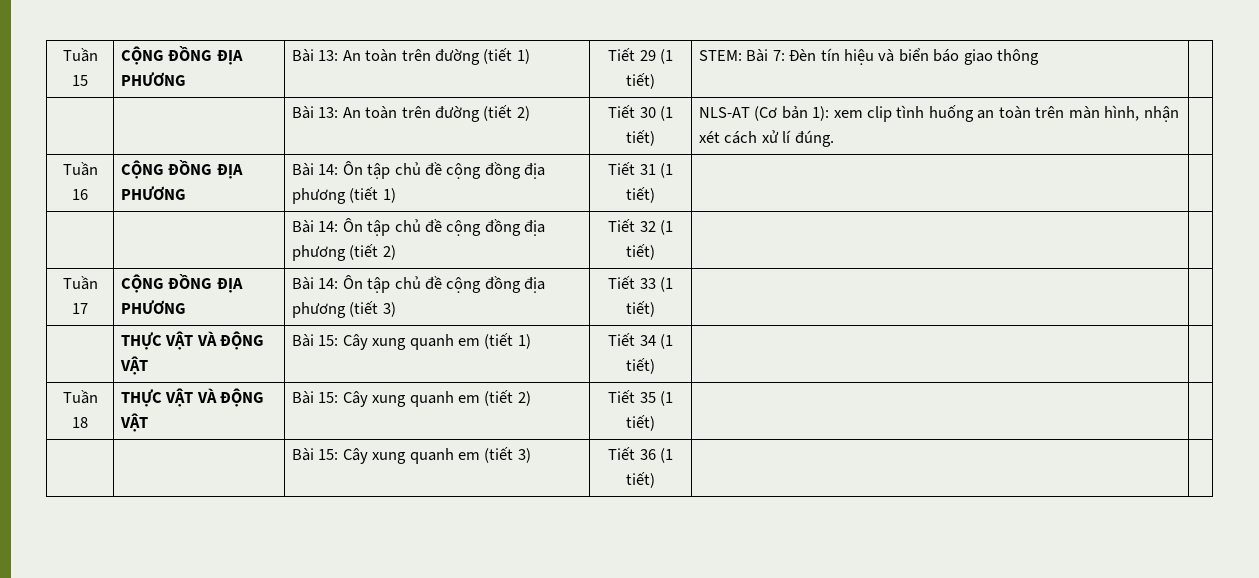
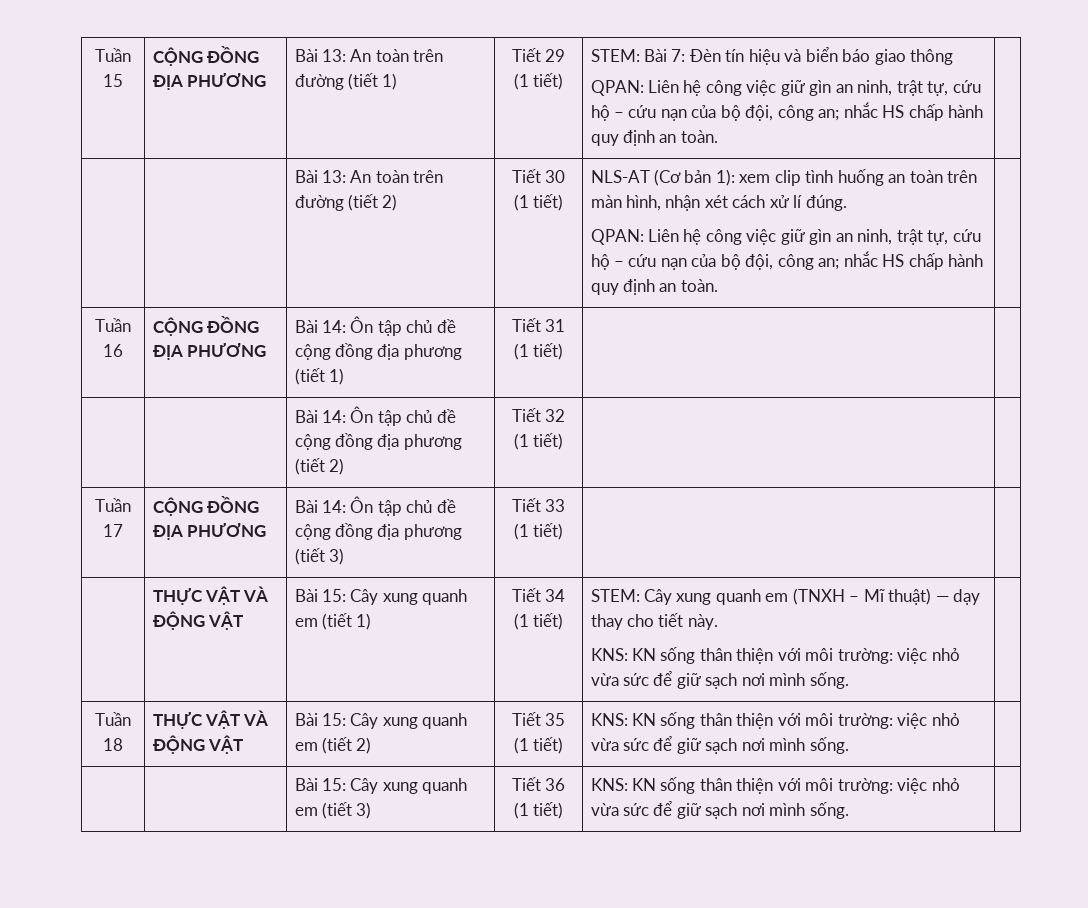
(1040, 57) none -> [590,80,981,96] [590,102,983,121] [590,130,718,146] // QPAN: Liên hệ công việc giữ gìn an ninh, trật tự, cứu hộ – cứu nạn của bộ đội, công an; nhắc HS chấp hành quy định an toàn.
(834, 138) none -> [590,229,981,245] [590,251,983,270] [590,279,718,295] // QPAN: Liên hệ công việc giữ gìn an ninh, trật tự, cứu hộ – cứu nạn của bộ đội, công an; nhắc HS chấp hành quy định an toàn.
(655, 366) none -> [590,588,981,605] [590,613,718,630] [590,647,960,664] [590,671,849,689] STEM: Cây xung quanh em (TNXH – Mĩ thuật) — dạy thay cho tiết này. // KNS: KN sống thân thiện với môi trường: việc nhỏ vừa sức để giữ sạch nơi mình sống.
(655, 423) none -> [590,712,960,729] [590,736,849,754] KNS: KN sống thân thiện với môi trường: việc nhỏ vừa sức để giữ sạch nơi mình sống.
(655, 480) none -> [590,777,960,794] [590,801,849,819] KNS: KN sống thân thiện với môi trường: việc nhỏ vừa sức để giữ sạch nơi mình sống.

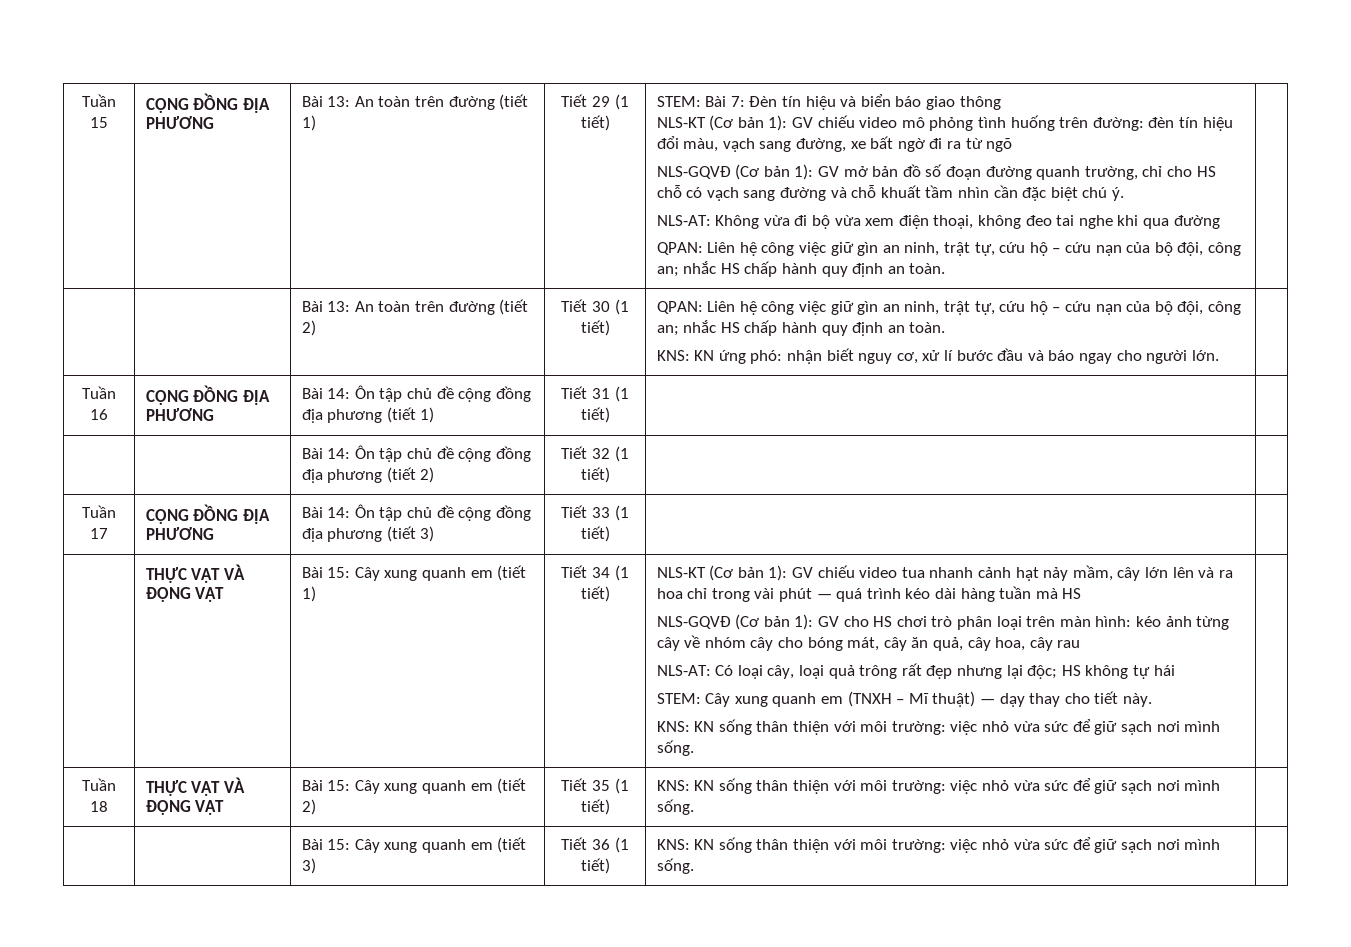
(954, 57) none -> [656,115,1233,131] [656,136,1013,152] [656,164,1216,180] [656,185,1124,201] [656,215,1220,229] // NLS-KT (Cơ bản 1): GV chiếu video mô phỏng tình huống trên đường: đèn tín hiệu đổi màu, vạch sang đường, xe bất ngờ đi ra từ ngõ // NLS-GQVĐ (Cơ bản 1): GV mở bản đồ số đoạn đường quanh trường, chỉ cho HS chỗ có vạch sang đường và chỗ khuất tầm nhìn cần đặc biệt chú ý. // NLS-AT: Không vừa đi bộ vừa xem điện thoại, không đeo tai nghe khi qua đường
[590,169,978,186] [590,195,847,211] NLS-AT (Cơ bản 1): xem clip tình huống an toàn trên màn hình, nhận xét cách xử lí đúng. // -> (610, 328) none
(718, 285) none -> [656,348,1219,364] // KNS: KN ứng phó: nhận biết nguy cơ, xử lí bước đầu và báo ngay cho người lớn.
(564, 621) none -> [656,565,1233,581] [656,586,1082,602] [656,614,1230,630] [656,635,1081,651] [656,663,1175,679] NLS-KT (Cơ bản 1): GV chiếu video tua nhanh cảnh hạt nảy mầm, cây lớn lên và ra hoa chỉ trong vài phút — quá trình kéo dài hàng tuần mà HS // NLS-GQVĐ (Cơ bản 1): GV cho HS chơi trò phân loại trên màn hình: kéo ảnh từng cây về nhóm cây cho bóng mát, cây ăn quả, cây hoa, cây rau // NLS-AT: Có loại cây, loại quả trông rất đẹp nhưng lại độc; HS không tự hái //

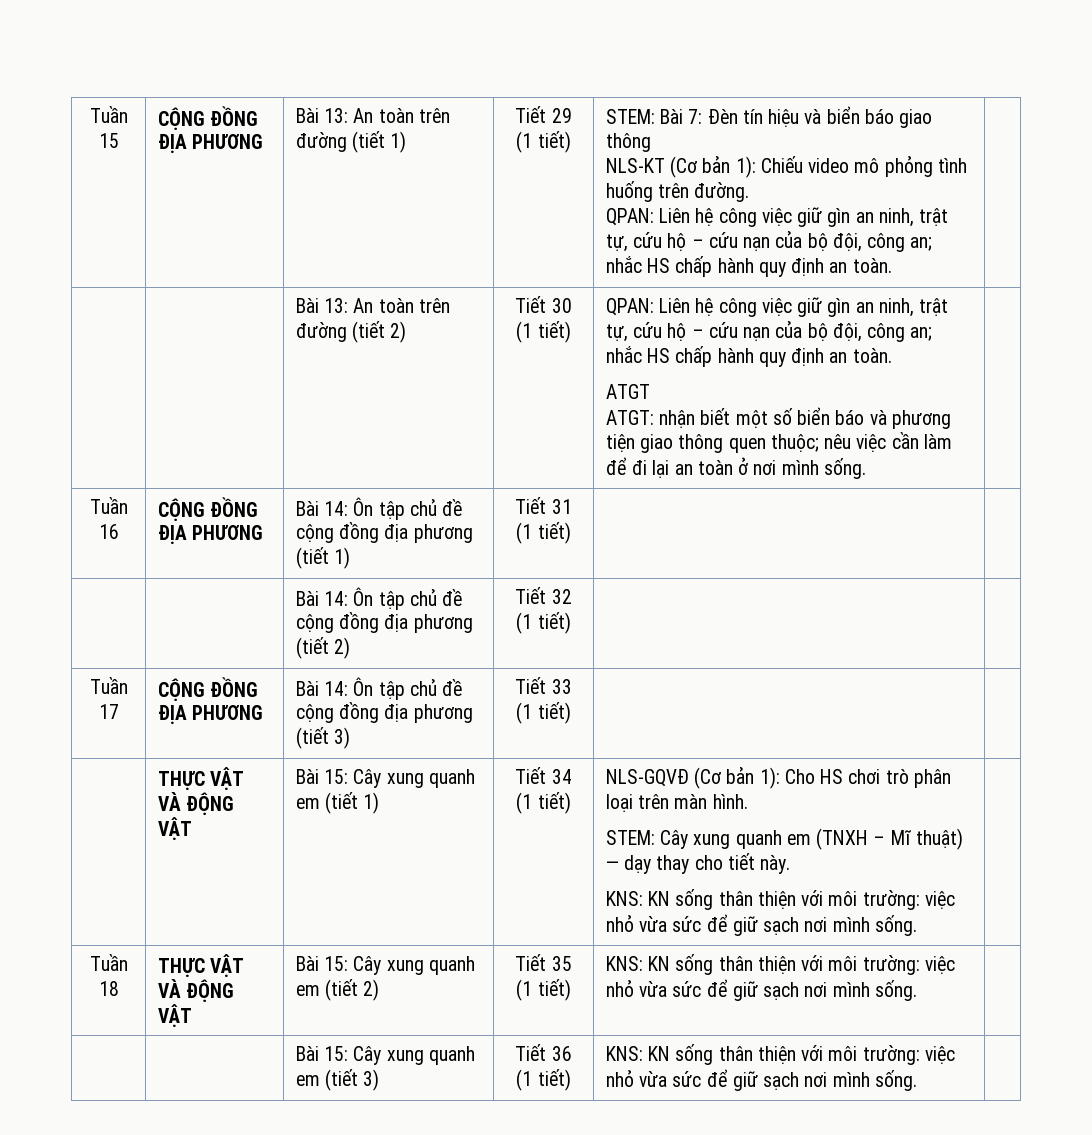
[792,115,855,128] GV chiếu -> [760,156,803,173] Chiếu
[1092,117,1233,131] [656,136,1013,152] [656,164,1216,180] [656,185,1124,201] [656,215,1220,229] đường: đèn tín hiệu đổi màu, vạch sang đường, xe bất ngờ đi ra từ ngõ // NLS-GQVĐ (Cơ bản 1): GV mở bản đồ số đoạn đường quanh trường, chỉ cho HS chỗ có vạch sang đường và chỗ khuất tầm nhìn cần đặc biệt chú ý. // NLS-AT: Không vừa đi bộ vừa xem điện thoại, không đeo tai nghe khi qua đường -> [694,182,750,202] đường.
[656,348,1219,364] KNS: KN ứng phó: nhận biết nguy cơ, xử lí bước đầu và báo ngay cho người lớn. -> [605,384,650,399] [605,407,951,429] [605,432,952,453] [605,457,866,479] ATGT // ATGT: nhận biết một số biển báo và phương tiện giao thông quen thuộc; nêu việc cần làm để đi lại an toàn ở nơi mình sống.
[656,565,1233,581] [656,586,1082,602] [656,614,869,630] NLS-KT (Cơ bản 1): GV chiếu video tua nhanh cảnh hạt nảy mầm, cây lớn lên và ra hoa chỉ trong vài phút — quá trình kéo dài hàng tuần mà HS // NLS-GQVĐ (Cơ bản 1): GV cho -> [605,767,815,789] NLS-GQVĐ (Cơ bản 1): Cho
[1095,616,1230,630] [656,635,1081,651] [656,663,1175,679] hình: kéo ảnh từng cây về nhóm cây cho bóng mát, cây ăn quả, cây hoa, cây rau // NLS-AT: Có loại cây, loại quả trông rất đẹp nhưng lại độc; HS không tự hái -> [712,794,748,809] hình.

